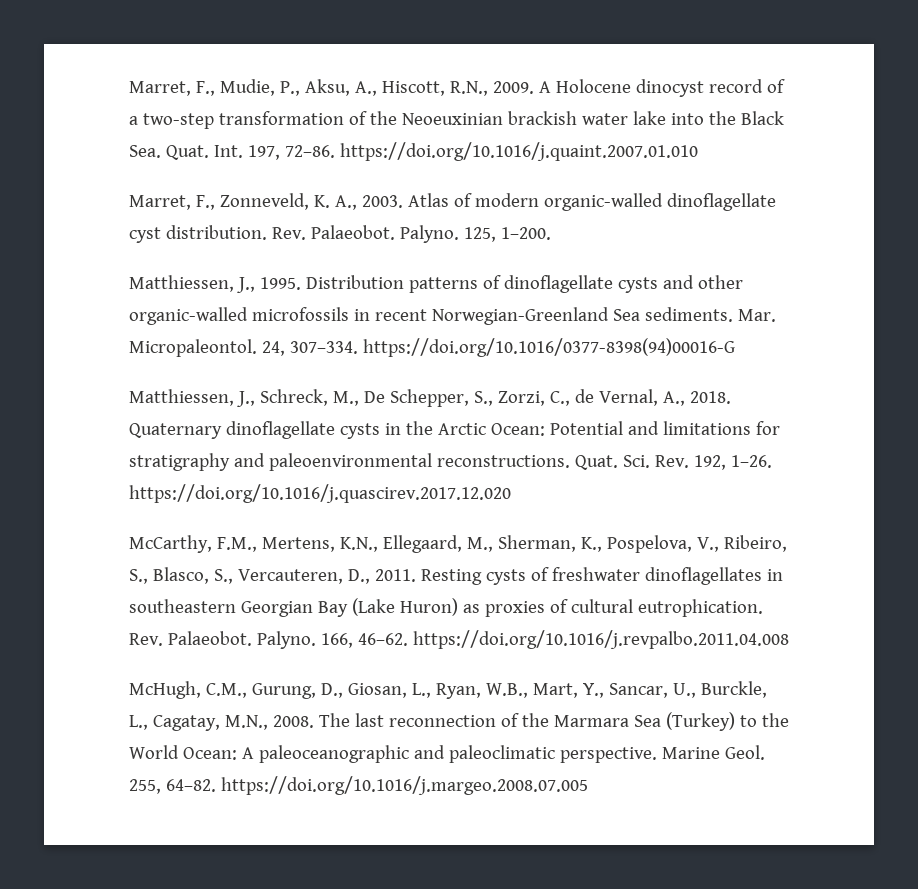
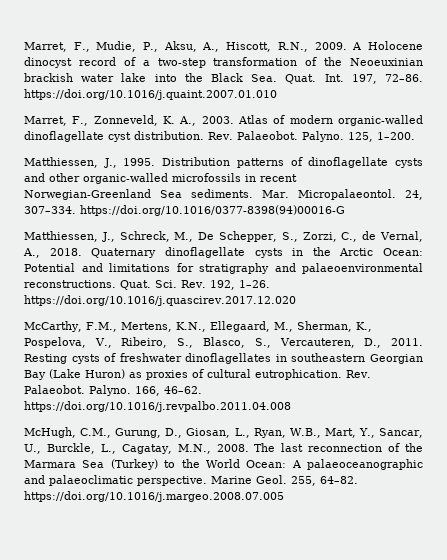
[129,339,257,357] Micropaleontol. -> [297,189,396,200] Micropalaeontol.
[268,453,432,471] paleoenvironmental -> [302,263,423,274] palaeoenvironmental
[258,745,555,763] paleoceanographic and paleoclimatic -> [307,459,423,470] [24,475,133,486] palaeoceanographic and palaeoclimatic

